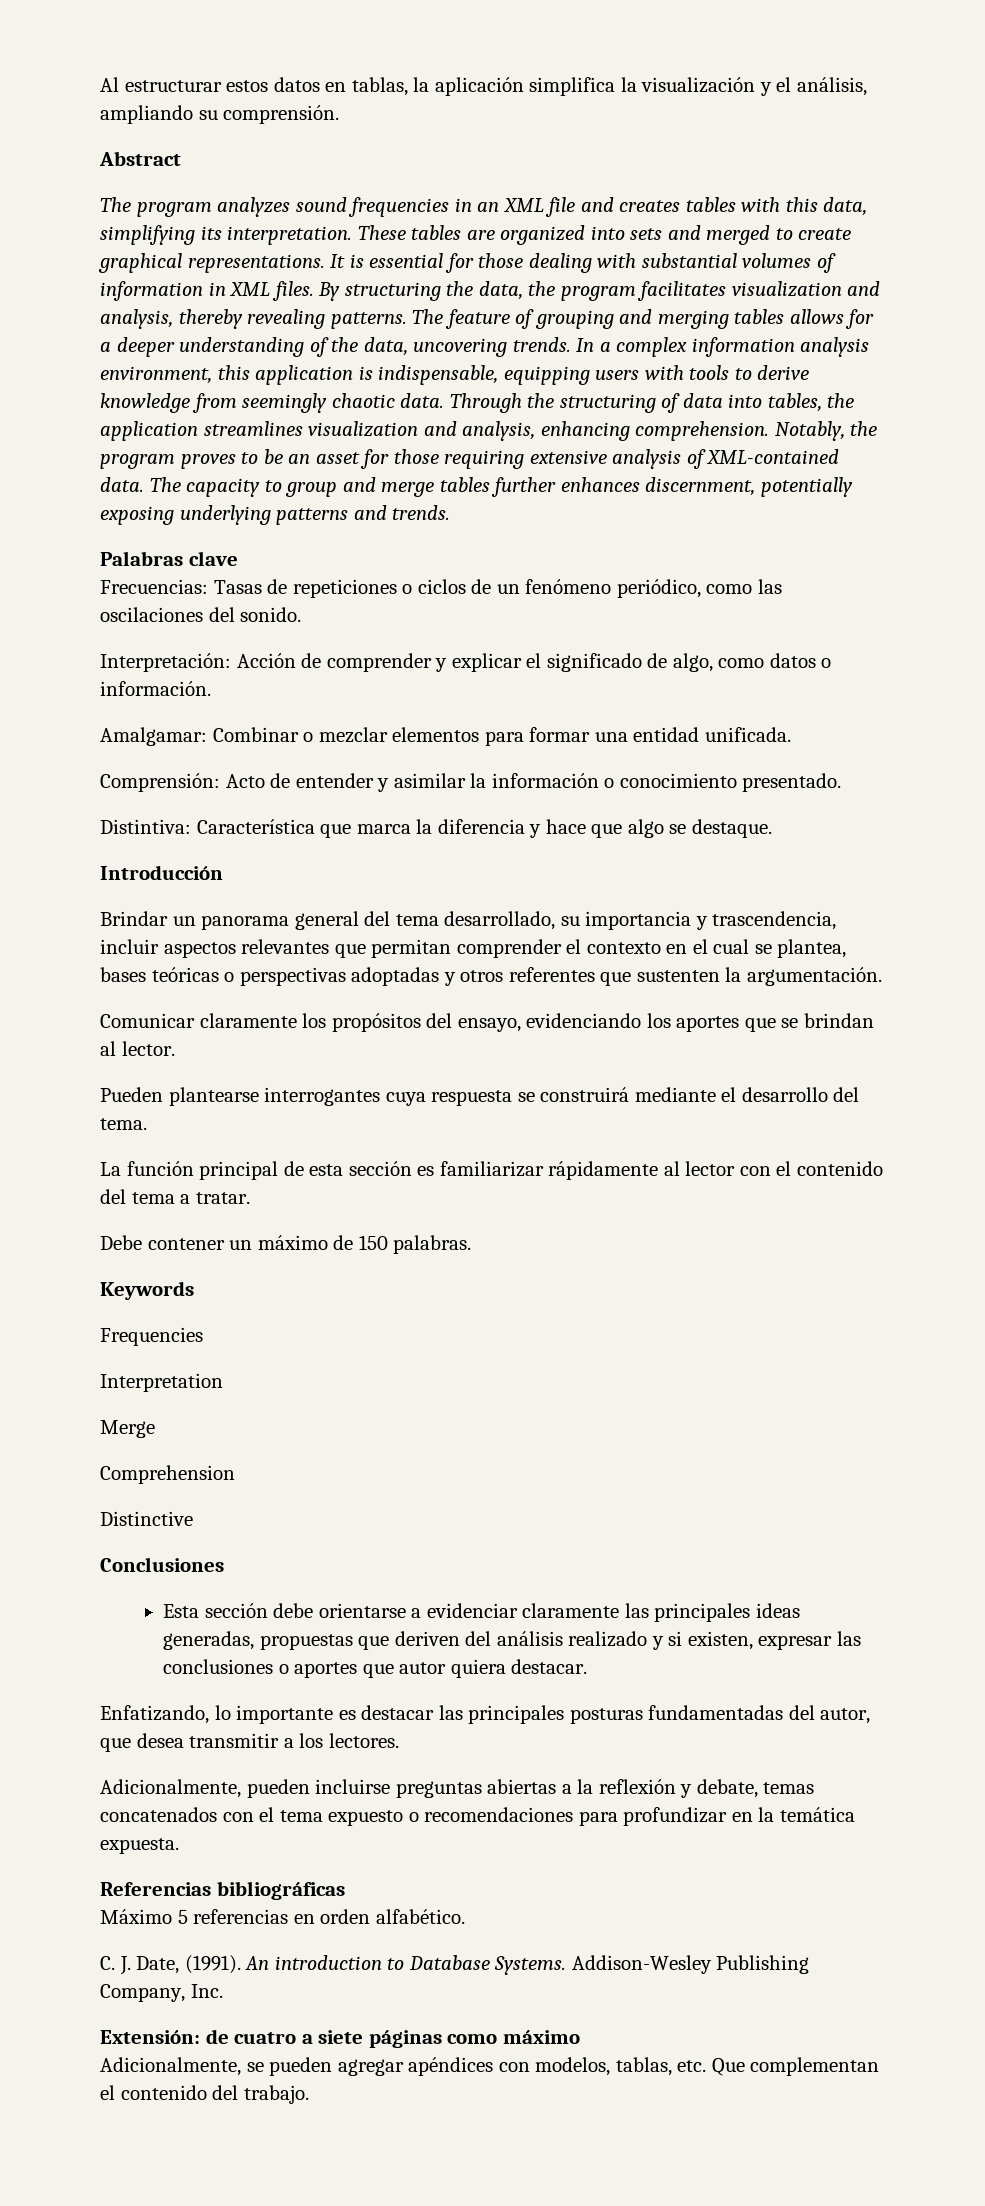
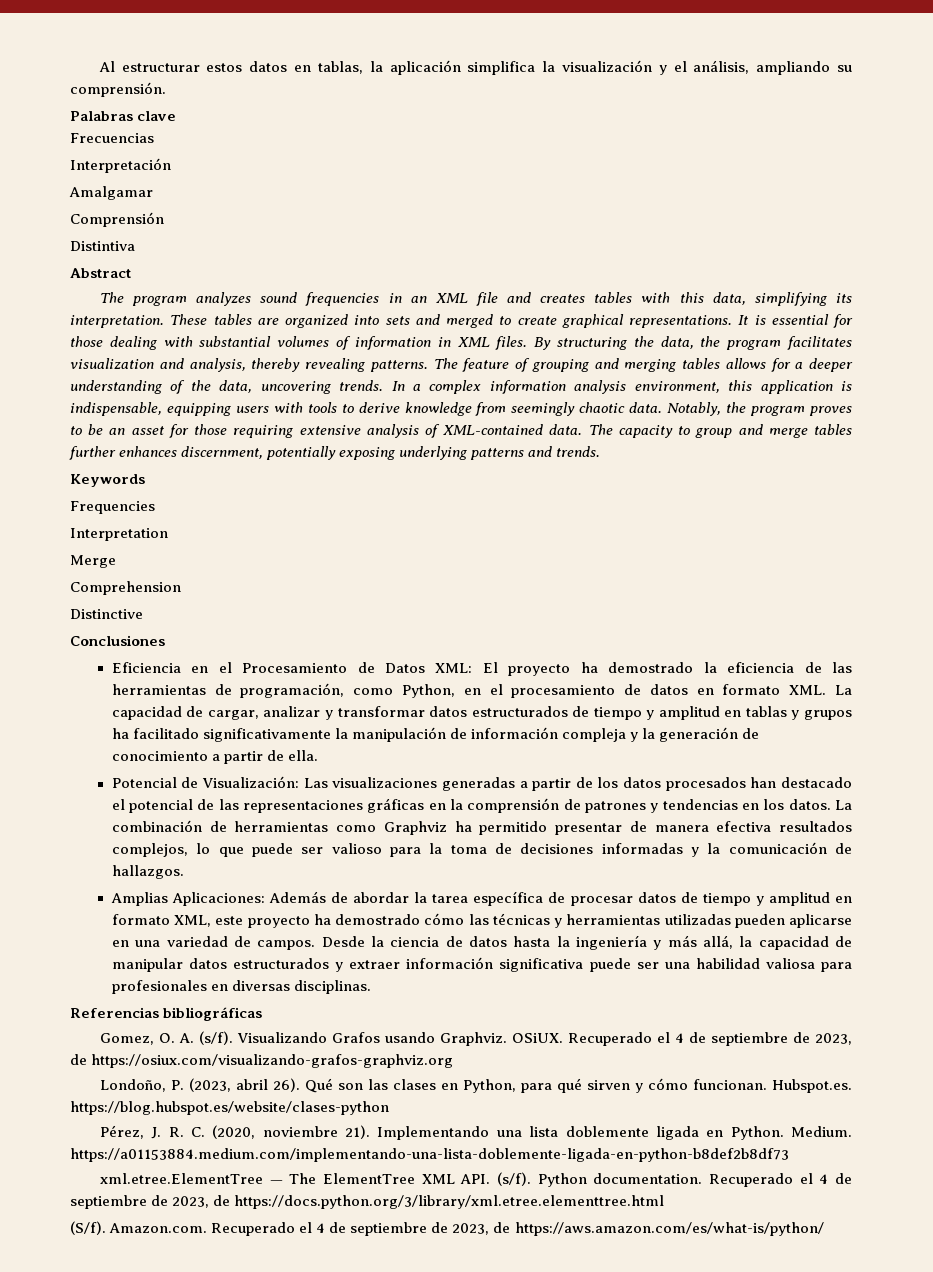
(340, 114) none -> [70,111,177,121] [70,133,154,143] [70,158,171,173] [69,186,153,200] [70,212,164,227] [70,241,135,251] // Palabras clave // Frecuencias // Interpretación // Amalgamar // Comprensión // Distintiva
[449,393,855,413] [100,421,770,441] Through the structuring of data into tables, the application streamlines visualization and analysis, enhancing comprehension. -> (663, 407) none
[100,551,238,566] [100,579,782,598] [100,607,302,622] [100,653,832,672] [100,681,211,696] [100,727,791,746] [100,773,842,792] [100,819,772,838] [100,865,223,880] [100,911,837,930] [100,939,847,958] [100,967,882,986] [100,1013,874,1032] [100,1041,175,1056] [100,1087,860,1106] [100,1118,147,1130] [100,1161,883,1180] [100,1189,250,1204] [100,1235,472,1254] // Palabras clave // Frecuencias: Tasas de repeticiones o ciclos de un fenómeno periódico, como las oscilaciones del sonido. // Interpretación: Acción de comprender y explicar el significado de algo, como datos o información. // Amalgamar: Combinar o mezclar elementos para formar una entidad unificada. // Comprensión: Acto de entender y asimilar la información o conocimiento presentado. // Distintiva: Característica que marca la diferencia y hace que algo se destaque. // Introducción // Brindar un panorama general del tema desarrollado, su importancia y trascendencia, incluir aspectos relevantes que permitan comprender el contexto en el cual se plantea, bases teóricas o perspectivas adoptadas y otros referentes que sustenten la argumentación. // Comunicar claramente los propósitos del ensayo, evidenciando los aportes que se brindan al lector. // Pueden plantearse interrogantes cuya respuesta se construirá mediante el desarrollo del tema. // La función principal de esta sección es familiarizar rápidamente al lector con el contenido del tema a tratar. // Debe contener un máximo de 150 palabras. -> (601, 451) none
[163,1603,800,1622] [163,1631,861,1650] [163,1659,588,1678] [100,1705,871,1724] [100,1733,399,1752] [100,1779,815,1798] [100,1807,855,1826] [100,1838,179,1854] [100,1881,345,1900] [100,1909,465,1924] [100,1955,810,1975] [100,1984,223,2002] [100,2029,580,2048] [100,2057,880,2076] [100,2085,309,2104] Esta sección debe orientarse a evidenciar claramente las principales ideas generadas, propuestas que deriven del análisis realizado y si existen, expresar las conclusiones o aportes que autor quiera destacar. // Enfatizando, lo importante es destacar las principales posturas fundamentadas del autor, que desea transmitir a los lectores. // Adicionalmente, pueden incluirse preguntas abiertas a la reflexión y debate, temas concatenados con el tema expuesto o recomendaciones para profundizar en la temática expuesta. // Referencias bibliográficas // Máximo 5 referencias en orden alfabético. // C. J. Date, (1991). An introduction to Database Systems. Addison-Wesley Publishing Company, Inc. // Extensión: de cuatro a siete páginas como máximo // Adicionalmente, se pueden agregar apéndices con modelos, tablas, etc. Que complementan el contenido del trabajo. -> [111,662,852,676] [111,683,852,698] [111,706,853,720] [111,727,760,742] [111,750,319,764] [111,776,852,791] [111,798,852,813] [111,820,852,835] [111,842,852,857] [111,865,184,879] [110,891,852,906] [111,913,852,928] [111,935,852,950] [111,957,853,972] [111,980,371,994] [70,1007,263,1021] [99,1031,853,1046] [70,1054,454,1068] [99,1078,852,1093] [70,1101,389,1115] [99,1125,852,1140] [70,1148,789,1162] [99,1172,852,1187] [70,1195,665,1209] [70,1221,825,1236] Eficiencia en el Procesamiento de Datos XML: El proyecto ha demostrado la eficiencia de las herramientas de programación, como Python, en el procesamiento de datos en formato XML. La capacidad de cargar, analizar y transformar datos estructurados de tiempo y amplitud en tablas y grupos ha facilitado significativamente la manipulación de información compleja y la generación de conocimiento a partir de ella. // Potencial de Visualización: Las visualizaciones generadas a partir de los datos procesados han destacado el potencial de las representaciones gráficas en la comprensión de patrones y tendencias en los datos. La combinación de herramientas como Graphviz ha permitido presentar de manera efectiva resultados complejos, lo que puede ser valioso para la toma de decisiones informadas y la comunicación de hallazgos. // Amplias Aplicaciones: Además de abordar la tarea específica de procesar datos de tiempo y amplitud en formato XML, este proyecto ha demostrado cómo las técnicas y herramientas utilizadas pueden aplicarse en una variedad de campos. Desde la ciencia de datos hasta la ingeniería y más allá, la capacidad de manipular datos estructurados y extraer información significativa puede ser una habilidad valiosa para profesionales en diversas disciplinas. // Referencias bibliográficas // Gomez, O. A. (s/f). Visualizando Grafos usando Graphviz. OSiUX. Recuperado el 4 de septiembre de 2023, de https://osiux.com/visualizando-grafos-graphviz.org // Londoño, P. (2023, abril 26). Qué son las clases en Python, para qué sirven y cómo funcionan. Hubspot.es. https://blog.hubspot.es/website/clases-python // Pérez, J. R. C. (2020, noviembre 21). Implementando una lista doblemente ligada en Python. Medium. https://a01153884.medium.com/implementando-una-lista-doblemente-ligada-en-python-b8def2b8df73 // xml.etree.ElementTree — The ElementTree XML API. (s/f). Python documentation. Recuperado el 4 de septiembre de 2023, de https://docs.python.org/3/library/xml.etree.elementtree.html // (S/f). Amazon.com. Recuperado el 4 de septiembre de 2023, de https://aws.amazon.com/es/what-is/python/

